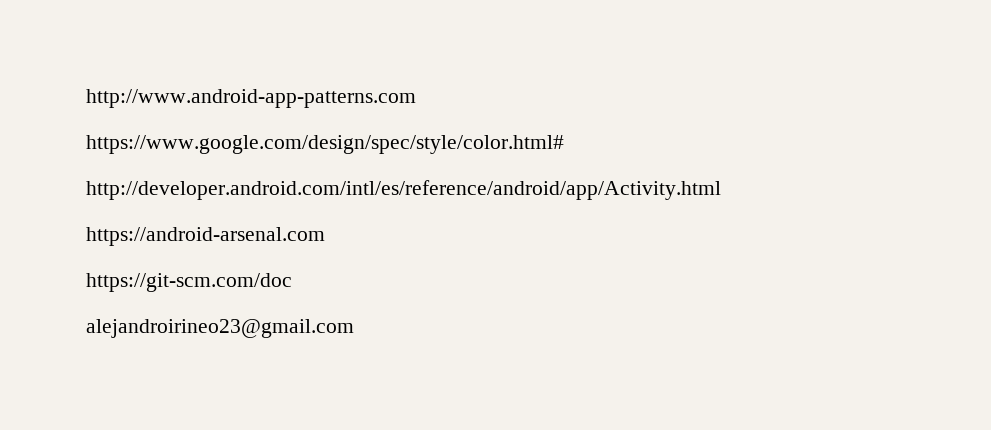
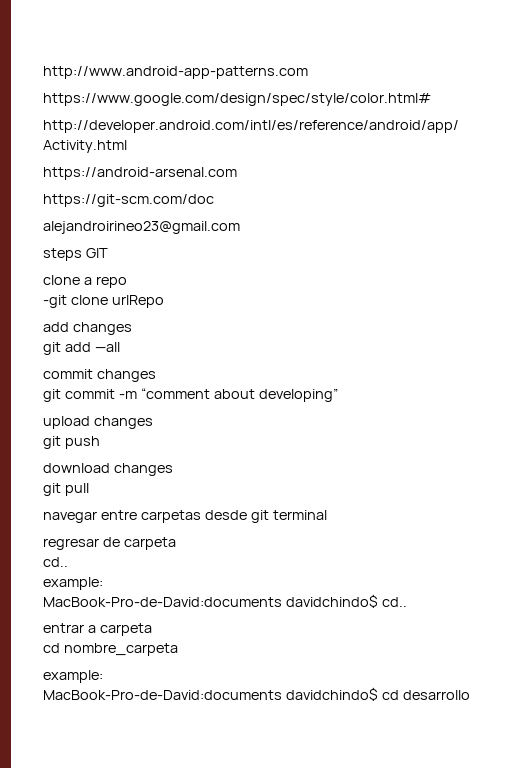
(354, 328) none -> [43,248,108,261] [43,275,127,288] [43,295,164,308] [43,322,132,335] [43,342,120,355] [43,369,156,382] [43,388,338,402] [43,416,153,429] [43,436,100,449] [43,463,173,476] [43,483,89,496] [43,510,327,523] [43,537,176,550] [43,557,68,567] [43,577,103,590] [43,594,407,608] [43,623,152,636] [43,643,178,656] [43,670,103,683] [43,687,470,701] // steps GIT // clone a repo // -git clone urlRepo // add changes // git add —all // commit changes // git commit -m “comment about developing” // upload changes // git push // download changes // git pull // navegar entre carpetas desde git terminal // regresar de carpeta // cd.. // example: // MacBook-Pro-de-David:documents davidchindo$ cd.. // entrar a carpeta // cd nombre_carpeta // example: // MacBook-Pro-de-David:documents davidchindo$ cd desarrollo

